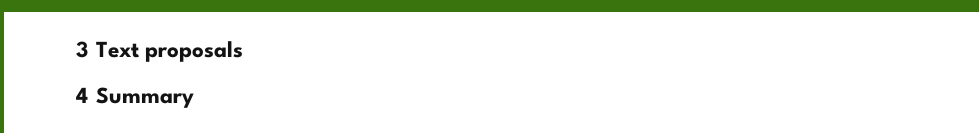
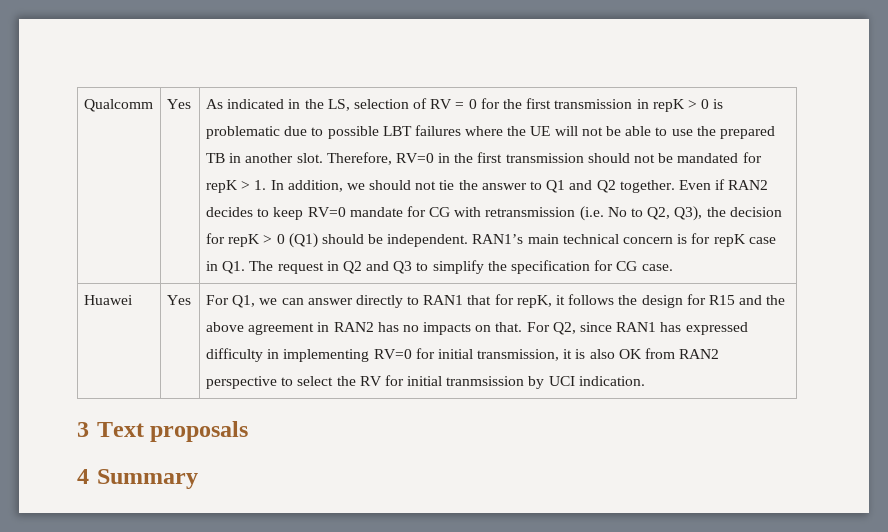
(76, 49) none -> [83,99,153,112] [166,99,191,109] [205,98,724,112] [205,125,775,139] [205,152,762,165] [205,179,769,193] [205,206,782,221] [205,233,776,248] [205,260,673,274] [83,295,133,305] [166,295,191,305] [205,294,786,308] [205,322,748,335] [205,348,720,362] [205,375,645,389] Qualcomm | Yes | As indicated in the LS, selection of RV = 0 for the first transmission in repK > 0 is problematic due to possible LBT failures where the UE will not be able to use the prepared TB in another slot. Therefore, RV=0 in the first transmission should not be mandated for repK > 1. In addition, we should not tie the answer to Q1 and Q2 together. Even if RAN2 decides to keep RV=0 mandate for CG with retransmission (i.e. No to Q2, Q3), the decision for repK > 0 (Q1) should be independent. RAN1’s main technical concern is for repK case in Q1. The request in Q2 and Q3 to simplify the specification for CG case. // Huawei | Yes | For Q1, we can answer directly to RAN1 that for repK, it follows the design for R15 and the above agreement in RAN2 has no impacts on that. For Q2, since RAN1 has expressed difficulty in implementing RV=0 for initial transmission, it is also OK from RAN2 perspective to select the RV for initial tranmsission by UCI indication. //

